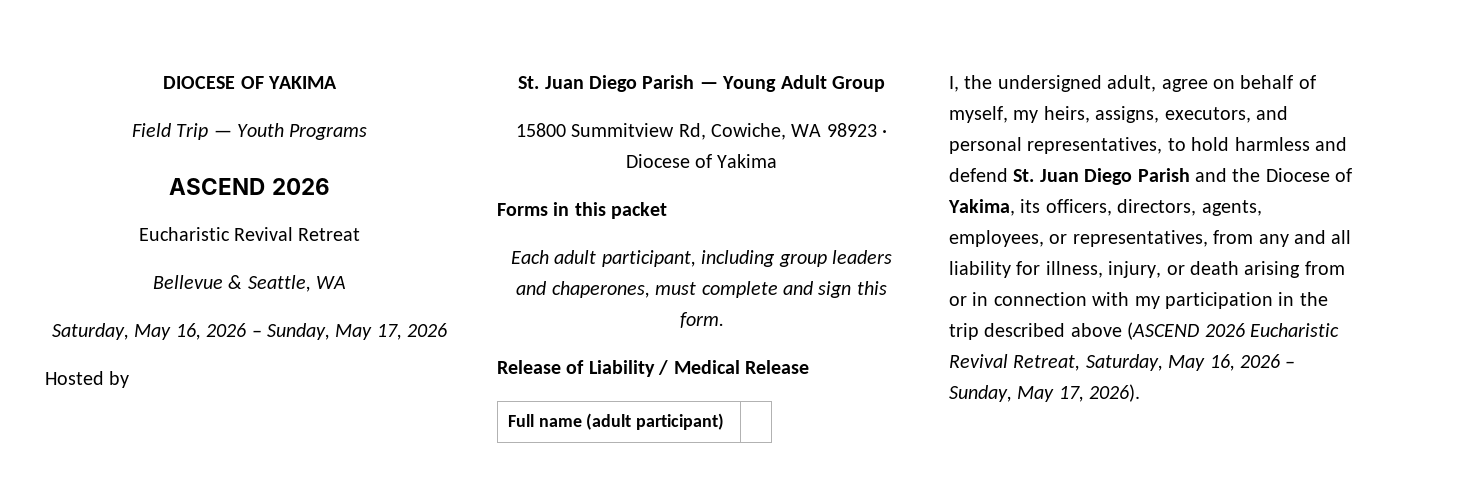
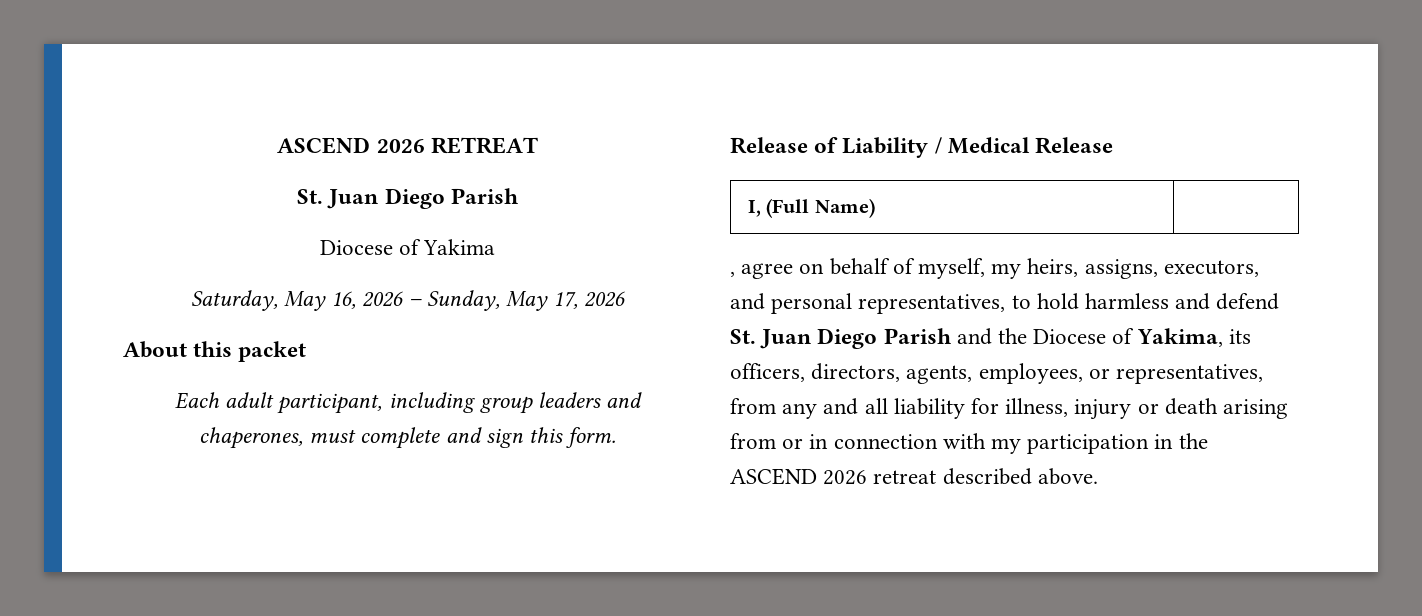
[163,76,337,89] [131,123,368,140] [169,178,330,195] [138,227,361,241] [152,275,347,292] DIOCESE OF YAKIMA // Field Trip — Youth Programs // ASCEND 2026 // Eucharistic Revival Retreat // Bellevue & Seattle, WA -> [277,137,538,154] [297,188,519,209] [319,239,496,255] ASCEND 2026 RETREAT // St. Juan Diego Parish // Diocese of Yakima
[45,371,130,388] [518,75,885,92] [515,123,888,140] [625,154,778,168] [497,202,570,216] Hosted by // St. Juan Diego Parish — Young Adult Group // 15800 Summitview Rd, Cowiche, WA 98923 · Diocese of Yakima // Forms in -> [123,341,187,358] About
[507,413,725,430] [949,75,1157,92] Full name (adult participant) | // I, the undersigned adult, -> [747,198,875,218] [730,271,735,277] I, (Full Name) | // ,
[1108,261,1162,278] injury, -> [1074,399,1132,420] injury
[949,322,1339,340] [949,354,1296,371] [949,384,1141,402] trip described above (ASCEND 2026 Eucharistic Revival Retreat, Saturday, May 16, 2026 – Sunday, May 17, 2026). -> [730,468,1098,485] ASCEND 2026 retreat described above.

